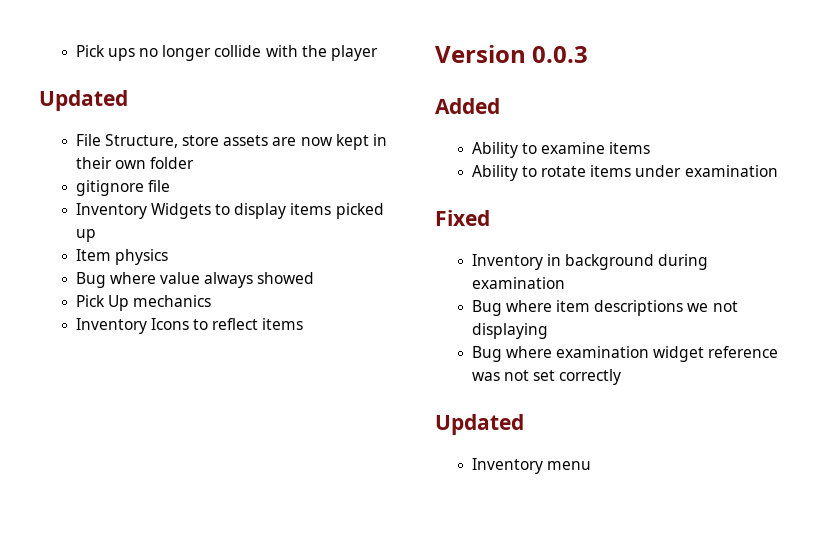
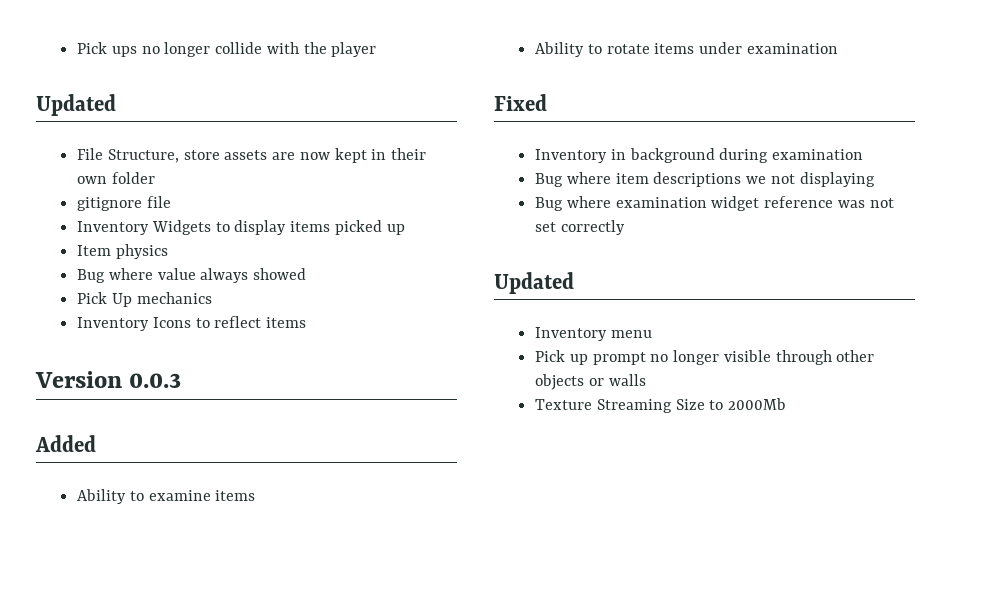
(591, 465) none -> [535,350,875,365] [535,374,646,390] [535,398,787,413] // Pick up prompt no longer visible through other objects or walls // Texture Streaming Size to 2000Mb

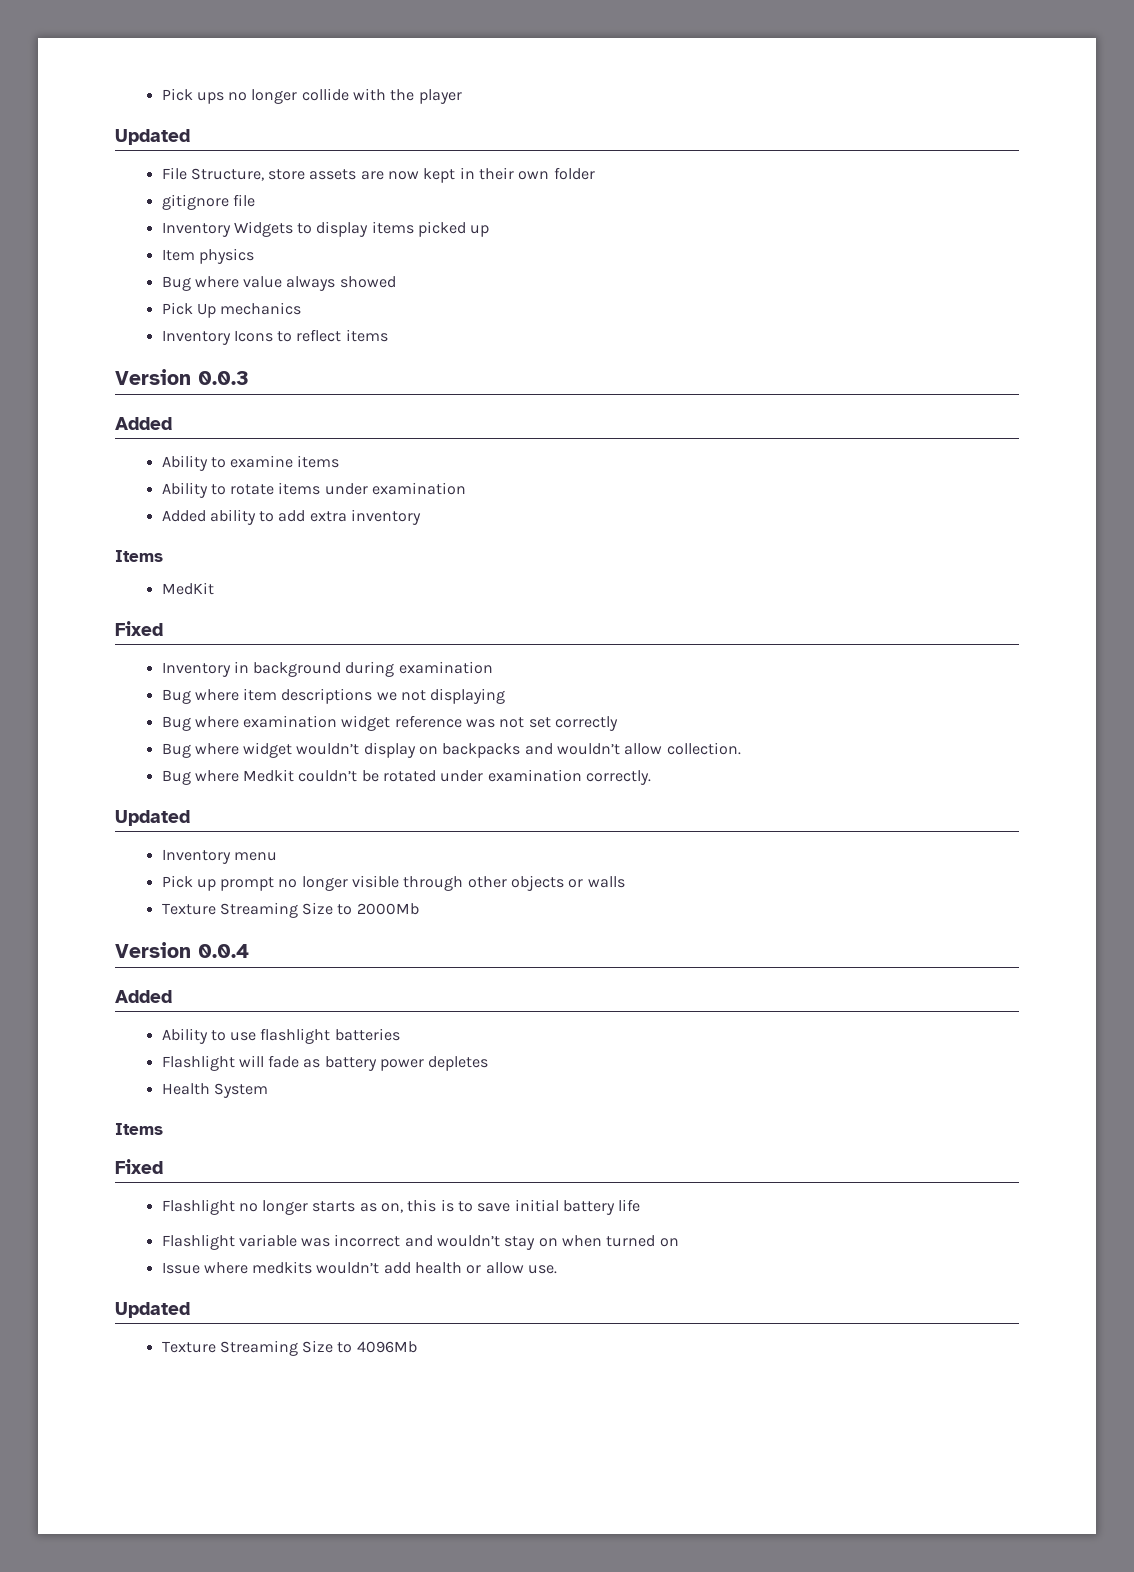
(838, 48) none -> [161,509,422,525] [115,550,163,562] [161,582,214,595] // Added ability to add extra inventory // Items // MedKit
(625, 227) none -> [161,742,741,758] [161,769,652,785] // Bug where widget wouldn’t display on backpacks and wouldn’t allow collection. // Bug where Medkit couldn’t be rotated under examination correctly.
(787, 404) none -> [115,942,249,958] [115,990,172,1003] [161,1028,400,1044] [161,1055,489,1071] [161,1083,268,1098] [115,1123,163,1135] [115,1159,163,1174] [161,1199,641,1215] [161,1234,679,1250] [161,1261,558,1274] [115,1302,190,1318] [161,1340,417,1356] // Version 0.0.4 // Added // Ability to use flashlight batteries // Flashlight will fade as battery power depletes // Health System // Items // Fixed // Flashlight no longer starts as on, this is to save initial battery life // Flashlight variable was incorrect and wouldn’t stay on when turned on // Issue where medkits wouldn’t add health or allow use. // Updated // Texture Streaming Size to 4096Mb

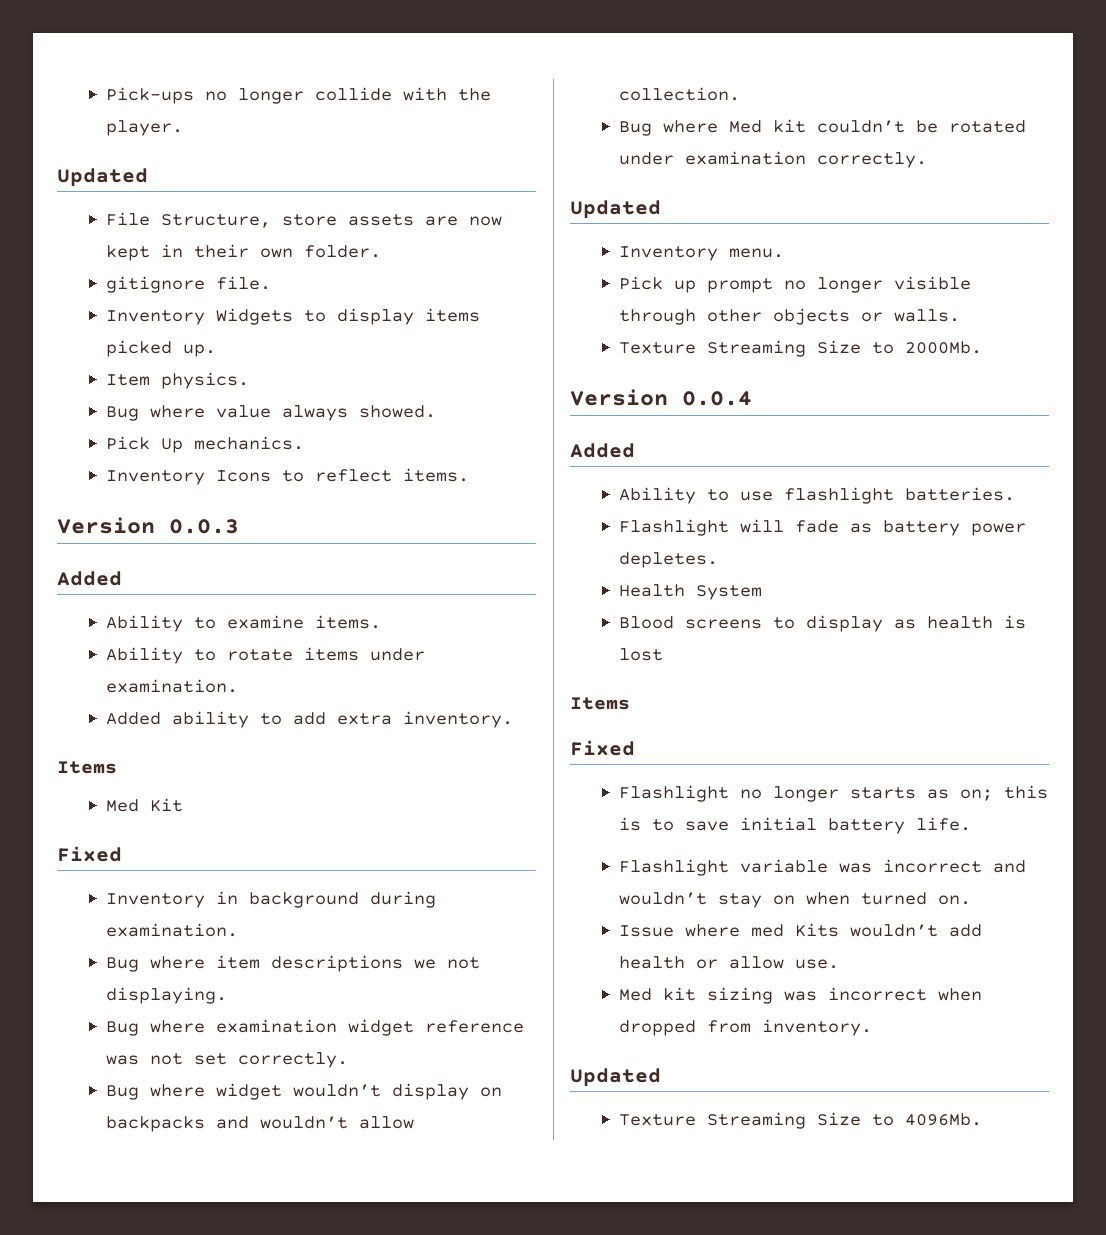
[161,88,224,104] Pick ups -> [105,87,194,104] Pick-ups
[418,89,462,104] player -> [105,120,183,136] player.
[553,167,595,180] folder -> [303,245,381,258] folder.
[232,194,255,207] file -> [215,276,271,290] file.
[470,225,490,237] up -> [182,344,216,357] up.
[198,248,254,264] physics -> [160,372,249,389] physics.
[339,276,396,288] showed -> [358,405,436,418] showed.
[220,302,302,315] mechanics -> [193,436,304,450] mechanics.
[345,329,388,342] items -> [402,468,469,482] items.
[297,455,340,468] items -> [314,615,381,629] items.
[372,482,467,495] examination -> [105,679,238,693] examination.
[351,509,422,525] [115,550,163,562] [161,582,214,595] inventory // Items // MedKit -> [402,711,513,728] [57,761,117,774] [105,798,183,812] inventory. // Items // Med Kit
[398,661,493,674] examination -> [105,923,238,937] examination.
[430,688,506,704] displaying -> [105,987,227,1004] displaying.
[555,716,619,731] correctly -> [237,1052,348,1068] correctly.
[243,769,295,782] Medkit -> [728,119,806,133] Med kit
[233,852,277,861] menu -> [728,248,784,258] menu.
[587,876,625,888] [161,902,419,918] walls // Texture Streaming Size to 2000Mb -> [893,309,960,322] [618,340,982,357] walls. // Texture Streaming Size to 2000Mb.
[334,1028,400,1041] batteries -> [904,487,1015,501] batteries.
[428,1056,489,1071] depletes -> [618,552,718,568] depletes.
(268, 1090) none -> [618,615,1026,632] [618,648,663,661] // Blood screens to display as health is lost
[381,1203,404,1213] on, -> [959,789,993,801] on;
[618,1199,641,1212] life -> [915,817,971,831] life.
[659,1238,679,1247] on -> [937,895,971,905] on.
[252,1261,313,1274] medkits -> [750,923,839,937] med Kits
(558, 1269) none -> [618,987,982,1004] [618,1019,872,1036] // Med kit sizing was incorrect when dropped from inventory.
[356,1341,417,1353] 4096Mb -> [904,1113,982,1126] 4096Mb.

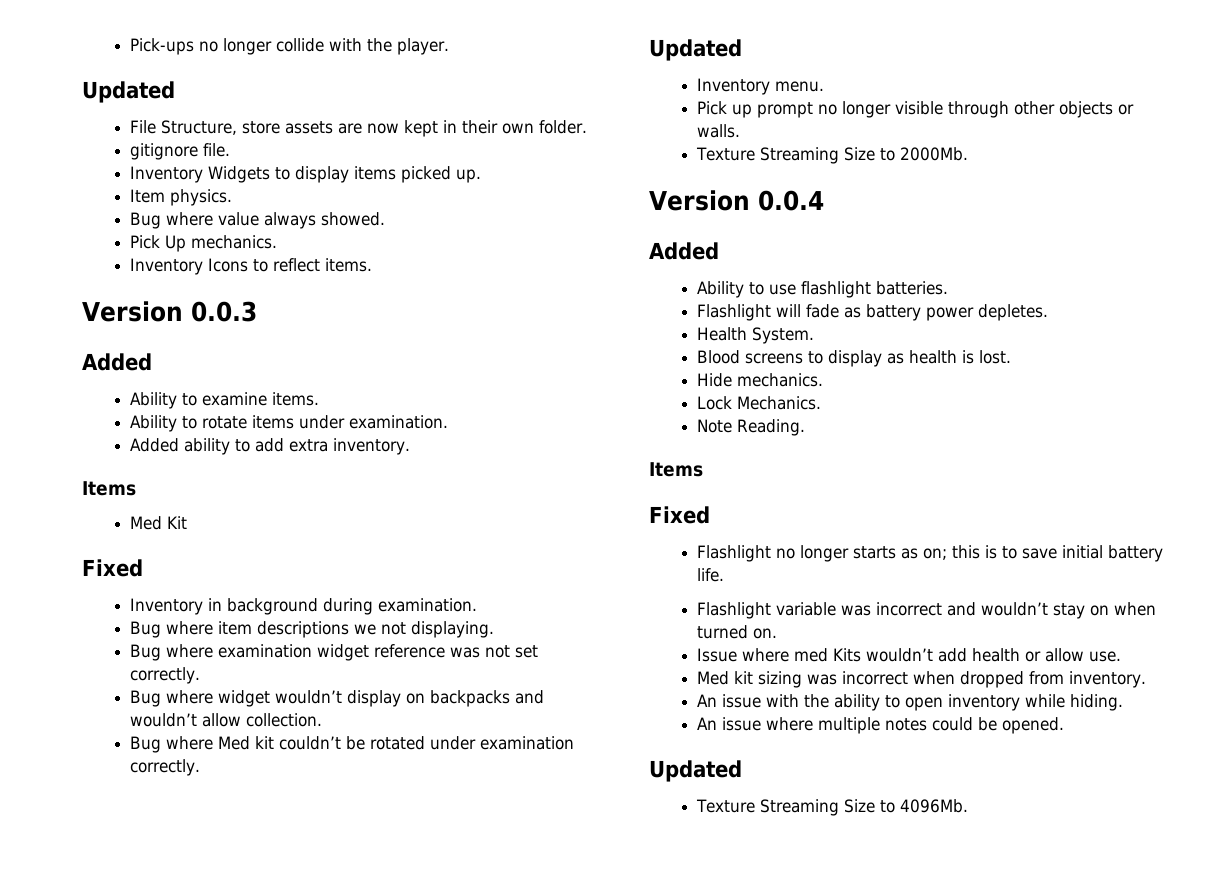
[695,585,762,600] System -> [752,327,815,344] System.
[618,648,663,661] lost -> [979,350,1012,364] [697,373,824,387] [697,396,822,410] [697,419,806,436] lost. // Hide mechanics. // Lock Mechanics. // Note Reading.
(872, 1027) none -> [697,694,1124,711] [697,717,1065,734] // An issue with the ability to open inventory while hiding. // An issue where multiple notes could be opened.

